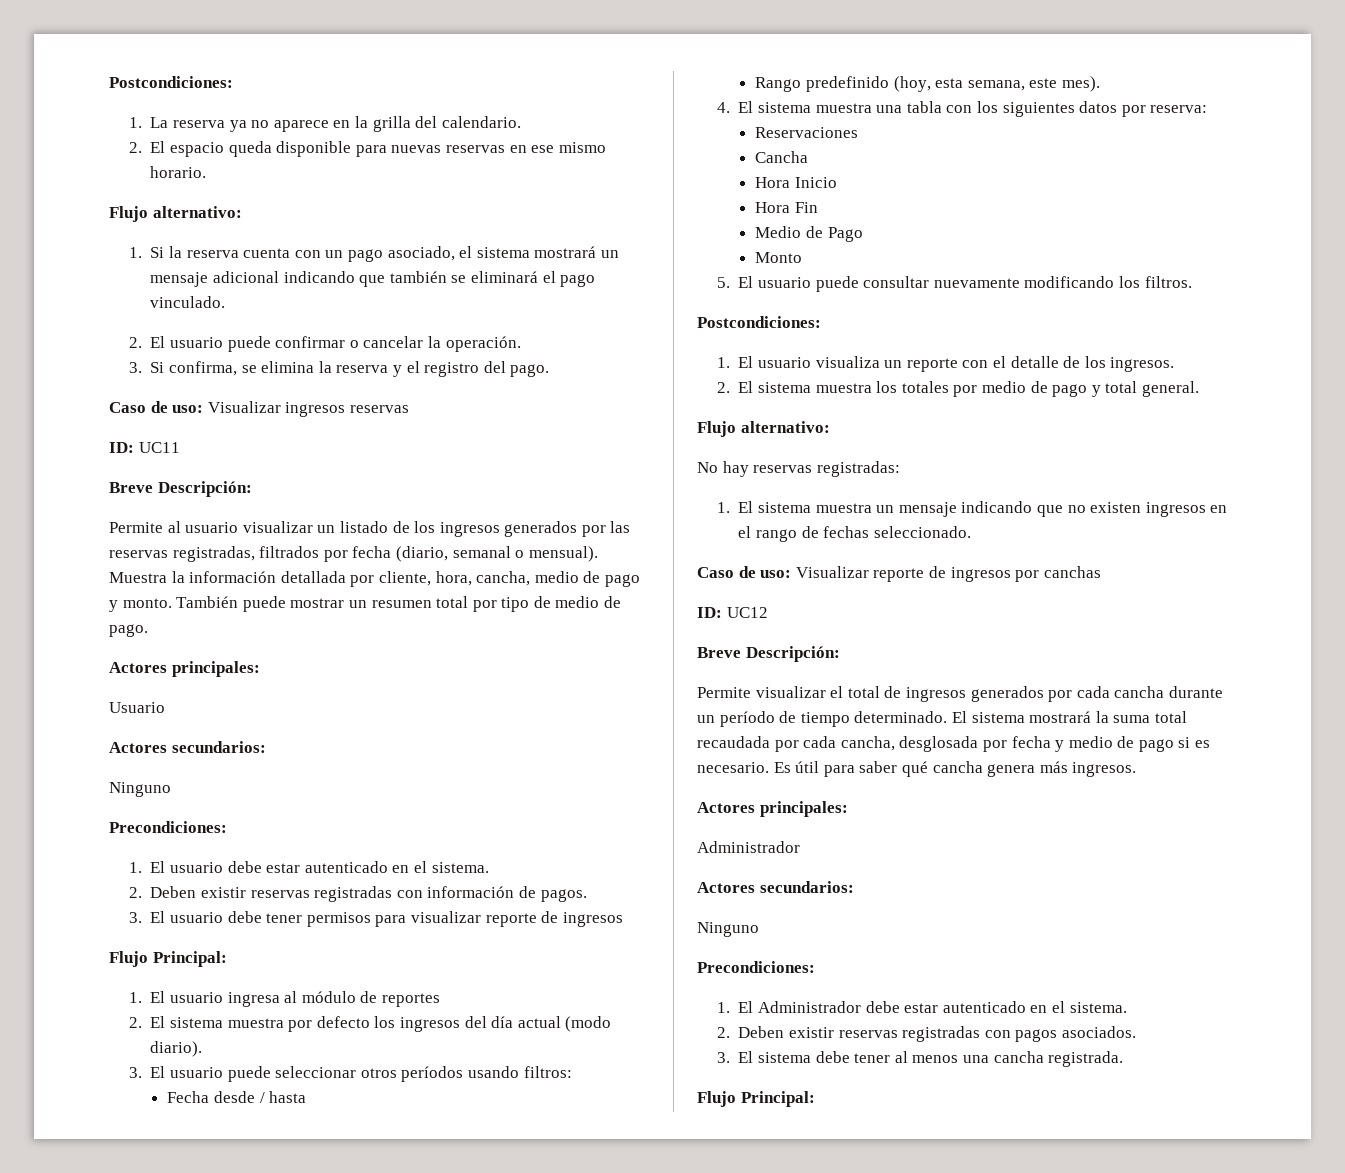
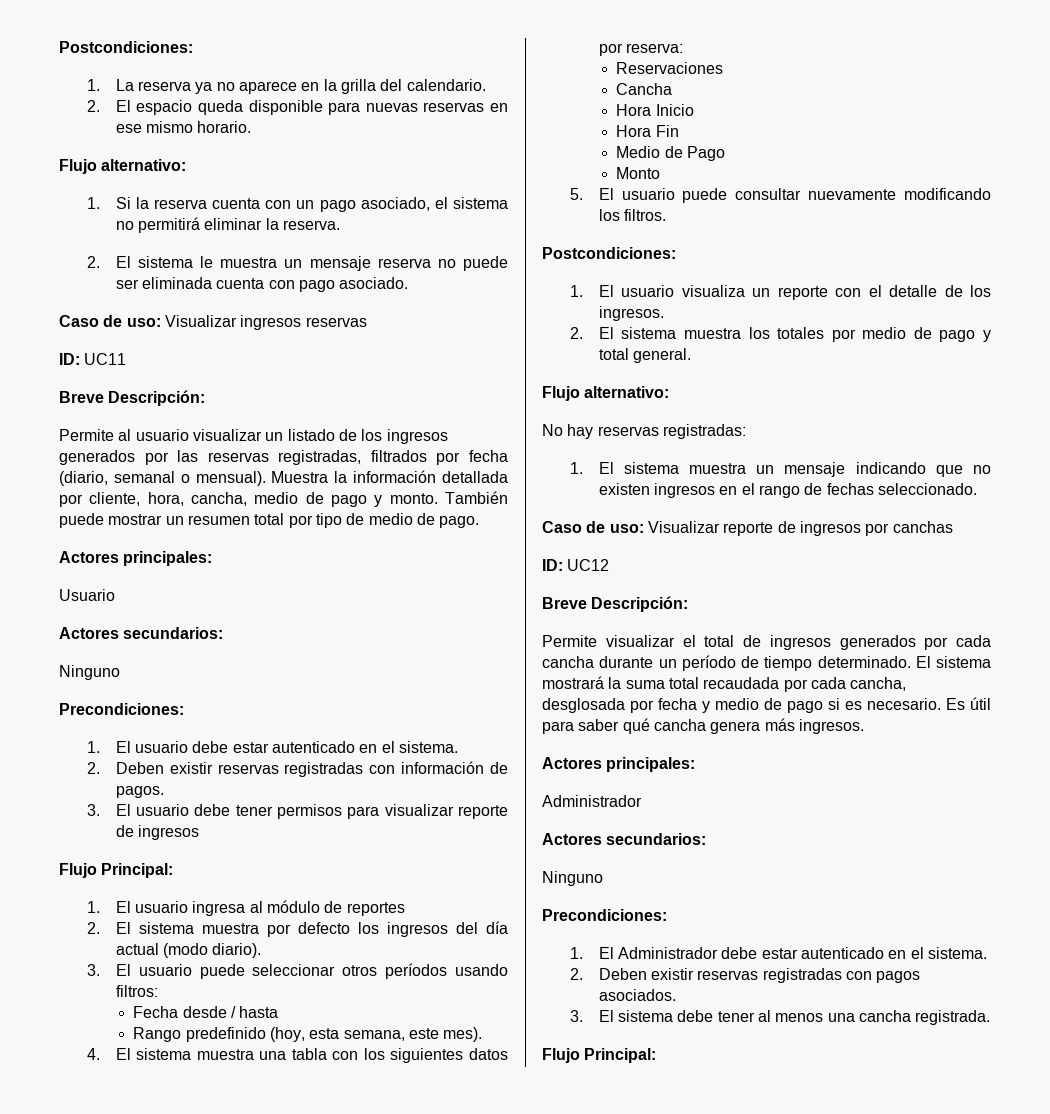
[534,246,619,258] [150,271,596,287] [150,296,226,308] [128,336,521,352] [128,361,550,377] mostrará un mensaje adicional indicando que también se eliminará el pago vinculado. // 2. El usuario puede confirmar o cancelar la operación. // 3. Si confirma, se elimina la reserva y el registro del pago. -> [115,217,341,233] [87,256,509,271] [115,277,409,292] no permitirá eliminar la reserva. // 2. El sistema le muestra un mensaje reserva no puede ser eliminada cuenta con pago asociado.

